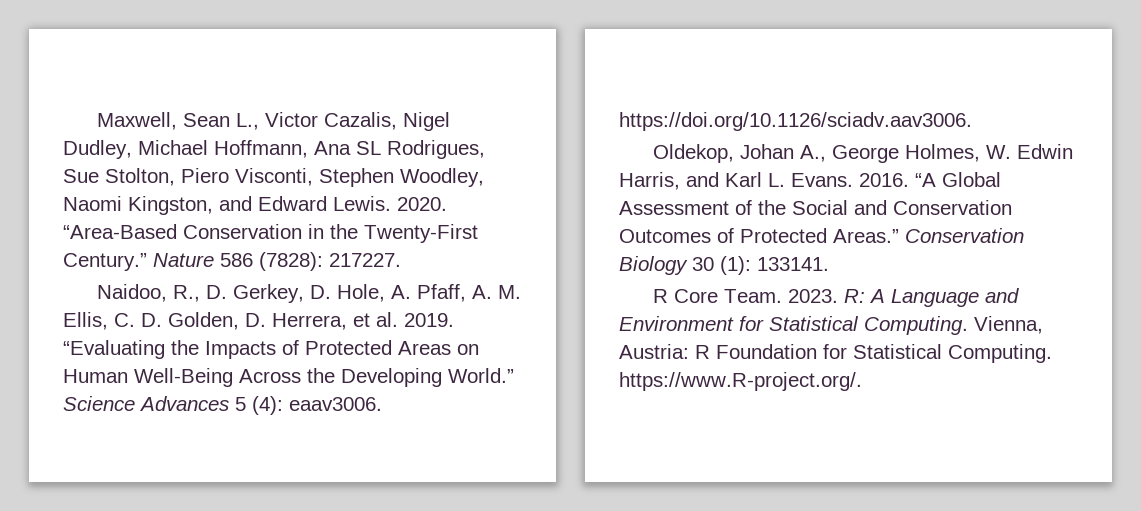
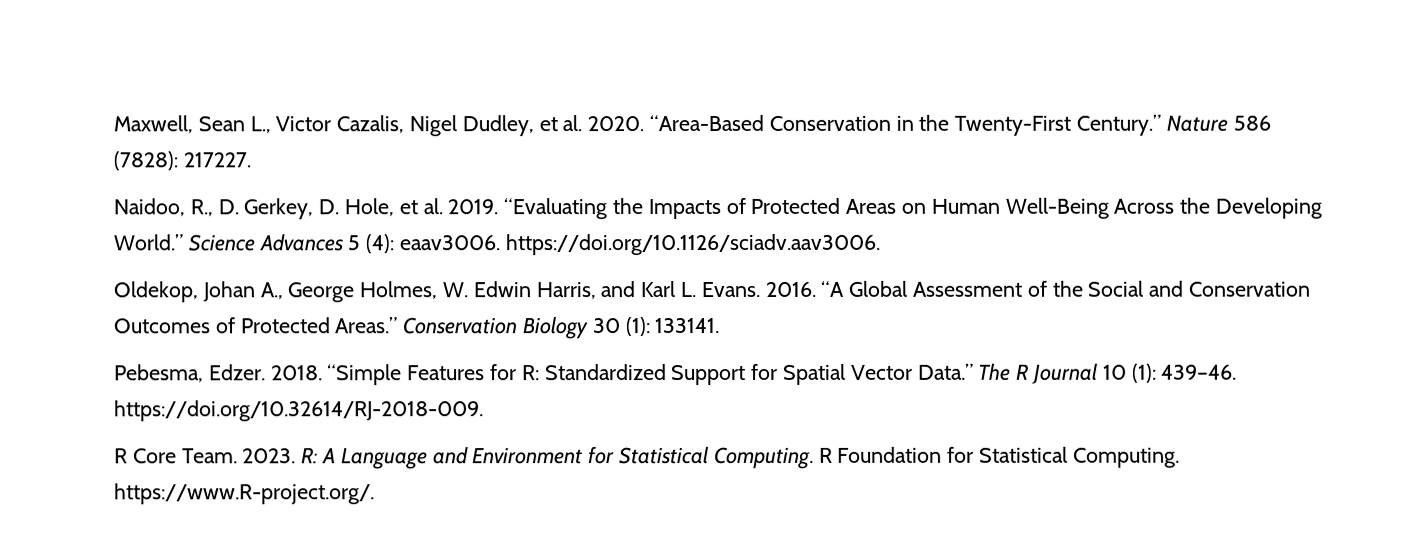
[138,140,485,159] [63,168,484,187] [63,196,391,215] Michael Hoffmann, Ana SL Rodrigues, Sue Stolton, Piero Visconti, Stephen Woodley, Naomi Kingston, and Edward Lewis. -> [538,115,583,132] et al.
[390,284,521,302] [63,312,347,330] A. Pfaff, A. M. Ellis, C. D. Golden, D. Herrera, -> (395, 207) none
(829, 264) none -> [114,362,1238,386] [114,400,484,422] // Pebesma, Edzer. 2018. “Simple Features for R: Standardized Support for Spatial Vector Data.” The R Journal 10 (1): 439–46. https://doi.org/10.32614/RJ-2018-009.
[974,316,1043,334] [619,344,689,359] Vienna, Austria: -> (814, 457) none

